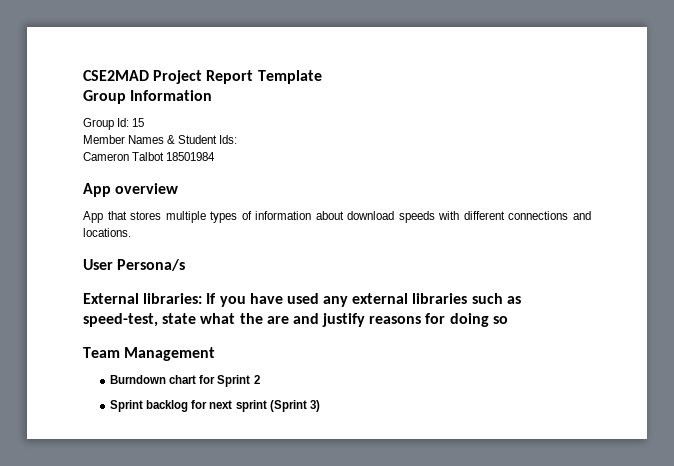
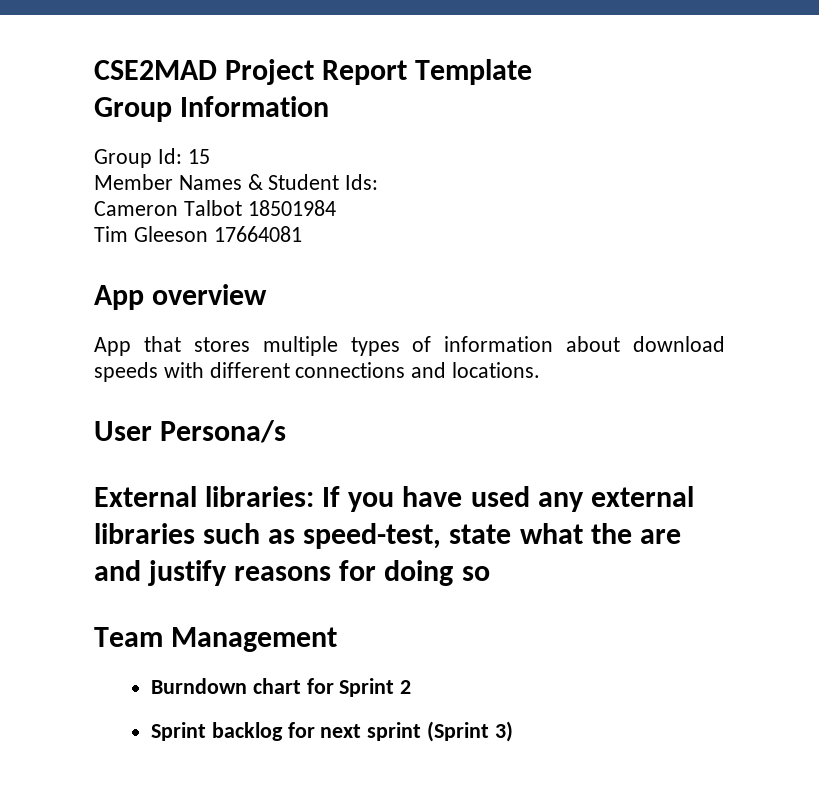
(216, 156) none -> [94,226,302,242] // Tim Gleeson 17664081

